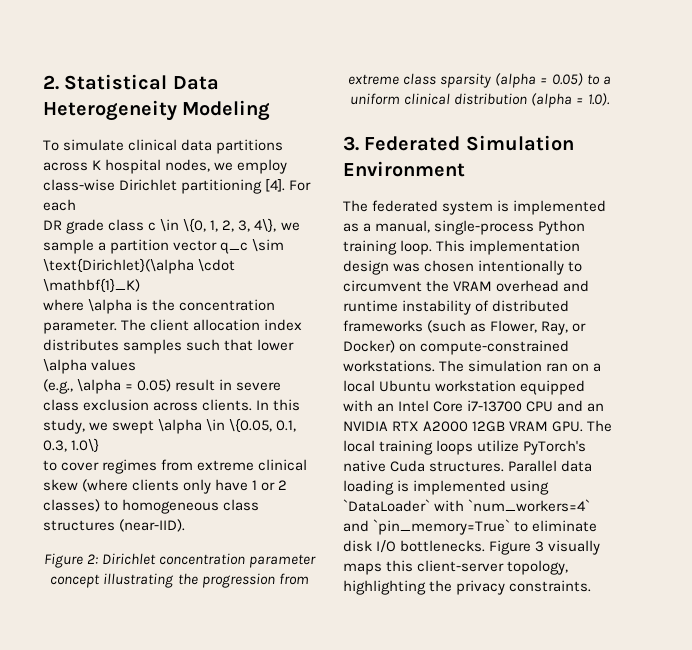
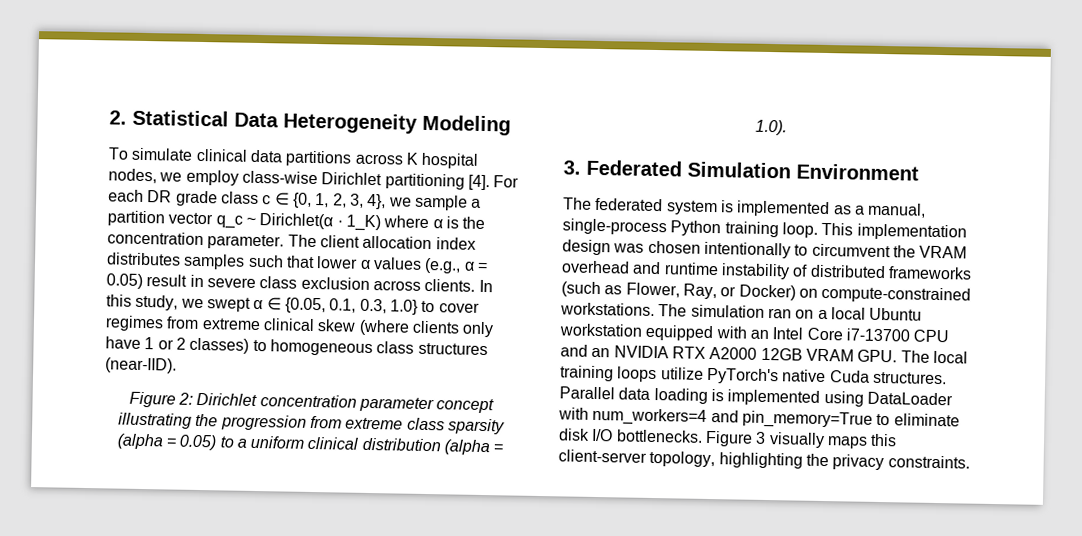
(76, 205) // -> (144, 195) none
[160,218,207,233] \in \{0, -> [274,192,312,208] ∈ {0,
[254,218,277,233] 4\}, -> [367,193,387,210] 4},
[252,239,285,252] [43,258,236,274] [43,278,140,293] [43,299,133,314] \sim \text{Dirichlet}(\alpha \cdot \mathbf{1}_K) // where \alpha -> [245,213,443,232] ~ Dirichlet(α · 1_K) where α
[43,359,87,374] \alpha -> [359,259,371,269] α
[43,379,122,394] // (e.g., \alpha -> [424,257,475,274] (e.g., α
[158,418,273,434] \alpha \in \{0.05, -> [253,297,326,314] α ∈ {0.05,
[71,438,100,453] 1.0\} // -> [389,299,419,315] 1.0}
[343,499,591,512] [343,519,511,535] `DataLoader` with `num_workers=4` and `pin_memory=True` -> [866,391,953,406] [558,407,873,429] DataLoader with num_workers=4 and pin_memory=True

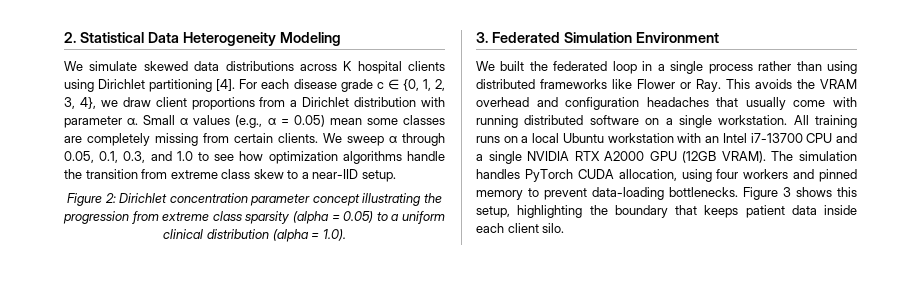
[108,147,480,169] [108,168,318,186] To simulate clinical data partitions across K hospital nodes, we employ class-wise -> [64,61,445,74] [64,79,94,92] We simulate skewed data distributions across K hospital clients using
[147,190,259,207] DR grade class -> [293,79,373,92] disease grade
[414,194,482,211] [107,210,486,232] [107,231,476,250] [106,252,359,270] sample a partition vector q_c ~ Dirichlet(α · 1_K) where α is the concentration parameter. The client allocation index distributes samples such that lower -> [122,97,445,110] [64,115,176,128] draw client proportions from a Dirichlet distribution with parameter α. Small
[146,274,493,293] [106,294,480,315] [105,315,495,338] [105,336,488,357] [105,357,177,374] result in severe class exclusion across clients. In this study, we swept α ∈ {0.05, 0.1, 0.3, 1.0} to cover regimes from extreme clinical skew (where clients only have 1 or 2 classes) to homogeneous class structures (near-IID). -> [329,115,445,125] [64,133,445,146] [64,151,445,164] [64,169,396,182] mean some classes are completely missing from certain clients. We sweep α through 0.05, 0.1, 0.3, and 1.0 to see how optimization algorithms handle the transition from extreme class skew to a near-IID setup.
[563,197,927,218] [562,218,967,241] [562,239,968,259] [561,260,972,280] [561,281,972,304] [560,302,792,319] The federated system is implemented as a manual, single-process Python training loop. This implementation design was chosen intentionally to circumvent the VRAM overhead and runtime instability of distributed frameworks (such as Flower, Ray, or Docker) on compute-constrained workstations. The simulation ran -> [476,61,857,74] [476,79,857,92] [476,97,857,110] [476,115,857,128] [476,136,500,143] We built the federated loop in a single process rather than using distributed frameworks like Flower or Ray. This avoids the VRAM overhead and configuration headaches that usually come with running distributed software on a single workstation. All training runs
[645,324,715,342] equipped -> (674, 138) none
[806,327,843,341] Core -> (747, 138) none
[591,347,611,358] an -> [476,151,522,164] a single
[760,347,968,364] [560,365,947,385] [559,386,953,407] [558,407,960,429] [558,428,898,449] [558,449,970,471] 12GB VRAM GPU. The local training loops utilize PyTorch's native Cuda structures. Parallel data loading is implemented using DataLoader with num_workers=4 and pin_memory=True to eliminate disk I/O bottlenecks. Figure 3 visually maps this client-server topology, highlighting the privacy constraints. -> [649,151,857,163] [476,169,857,182] [476,187,857,200] [476,205,857,218] [476,223,565,233] GPU (12GB VRAM). The simulation handles PyTorch CUDA allocation, using four workers and pinned memory to prevent data-loading bottlenecks. Figure 3 shows this setup, highlighting the boundary that keeps patient data inside each client silo.

